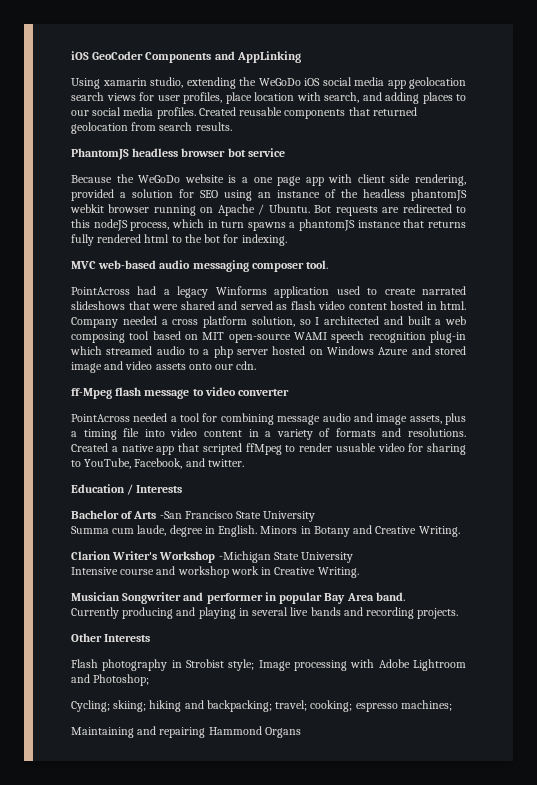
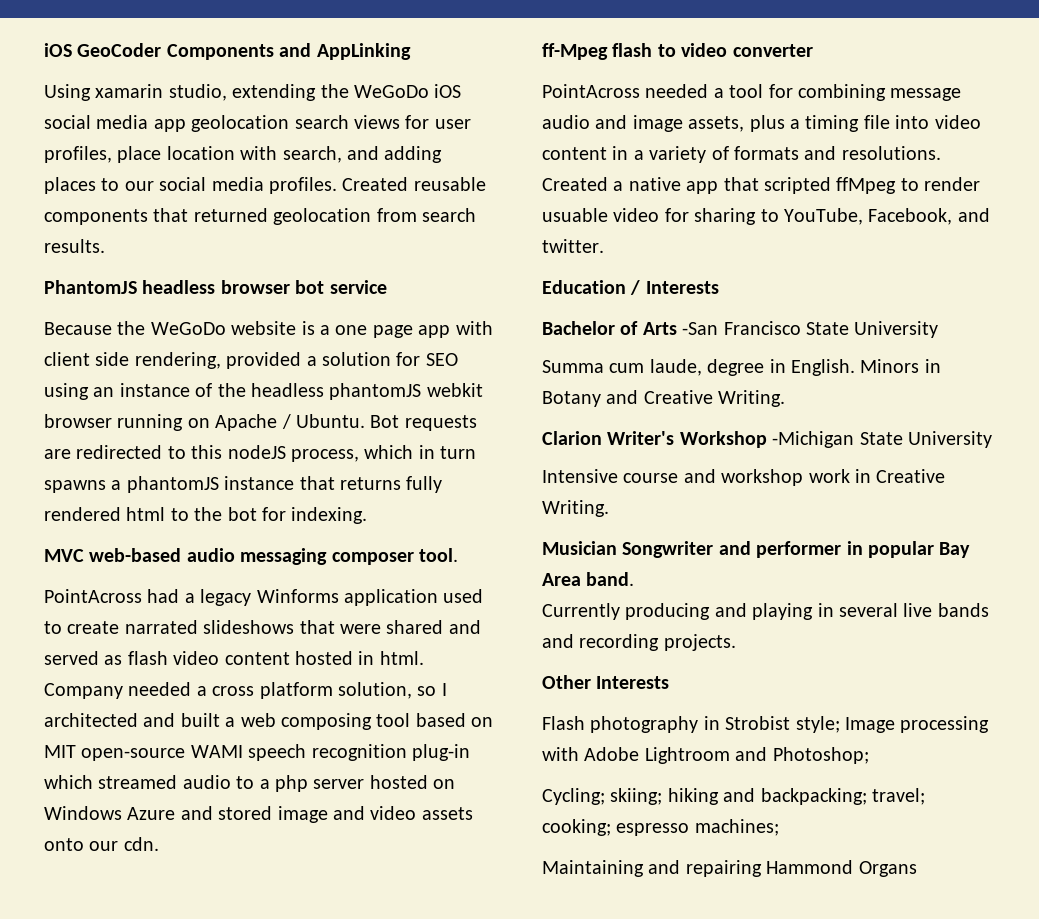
[144,389,190,399] message -> (653, 50) none

